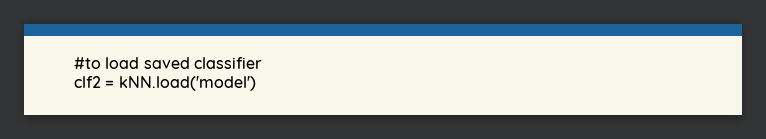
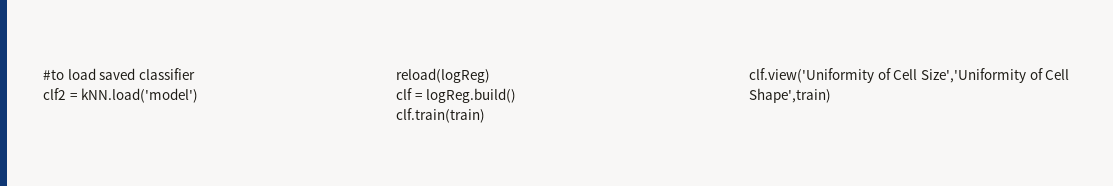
(256, 83) none -> [396,68,490,83] [396,88,517,103] [396,108,485,123] [749,68,1070,83] [749,88,831,103] // reload(logReg) // clf = logReg.build() // clf.train(train) // clf.view('Uniformity of Cell Size','Uniformity of Cell Shape',train)

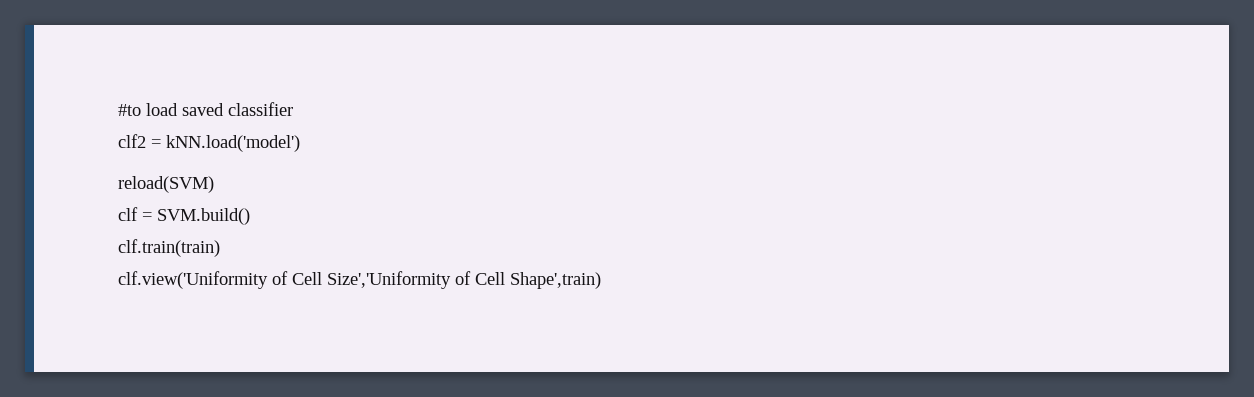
[396,68,490,83] reload(logReg) -> [118,176,214,193] reload(SVM)
[426,88,517,103] logReg.build() -> [157,208,250,225] SVM.build()

